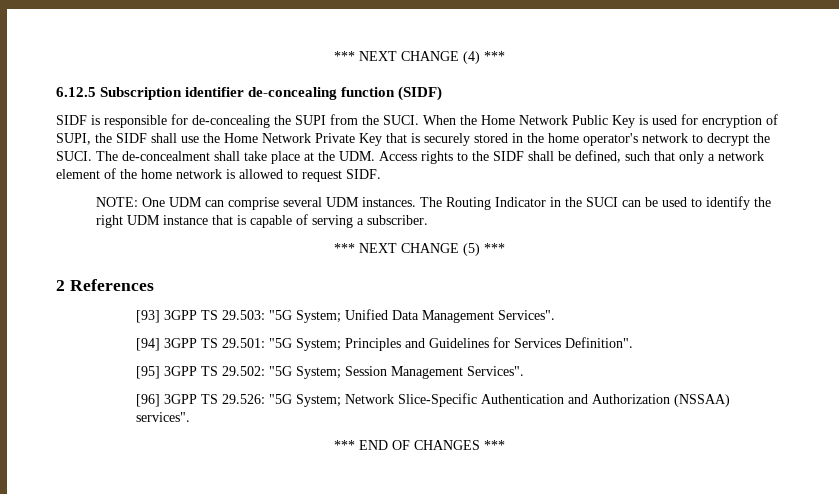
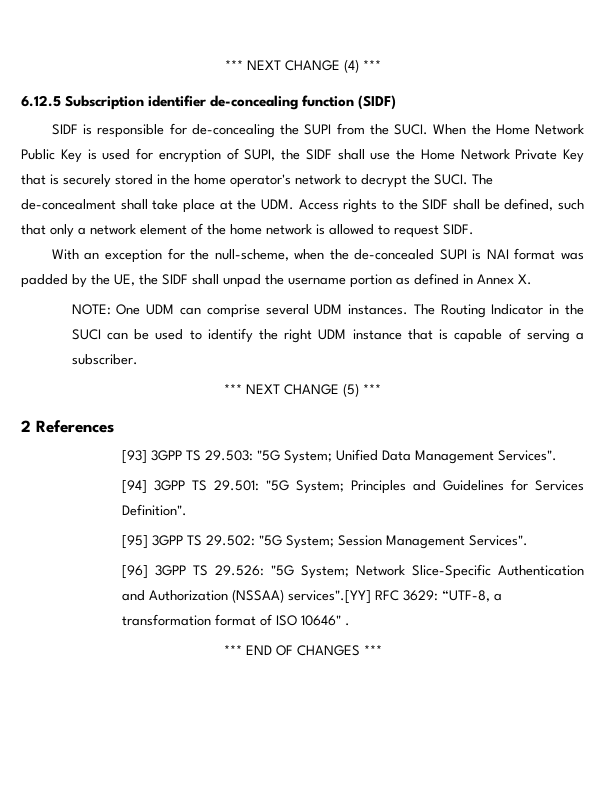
(381, 174) none -> [51,248,584,263] [21,273,532,288] // With an exception for the null-scheme, when the de-concealed SUPI is NAI format was padded by the UE, the SIDF shall unpad the username portion as defined in Annex X.
[135,412,190,422] services". -> [288,590,503,604] [122,614,351,626] services".[YY] RFC 3629: “UTF-8, a transformation format of ISO 10646" .

